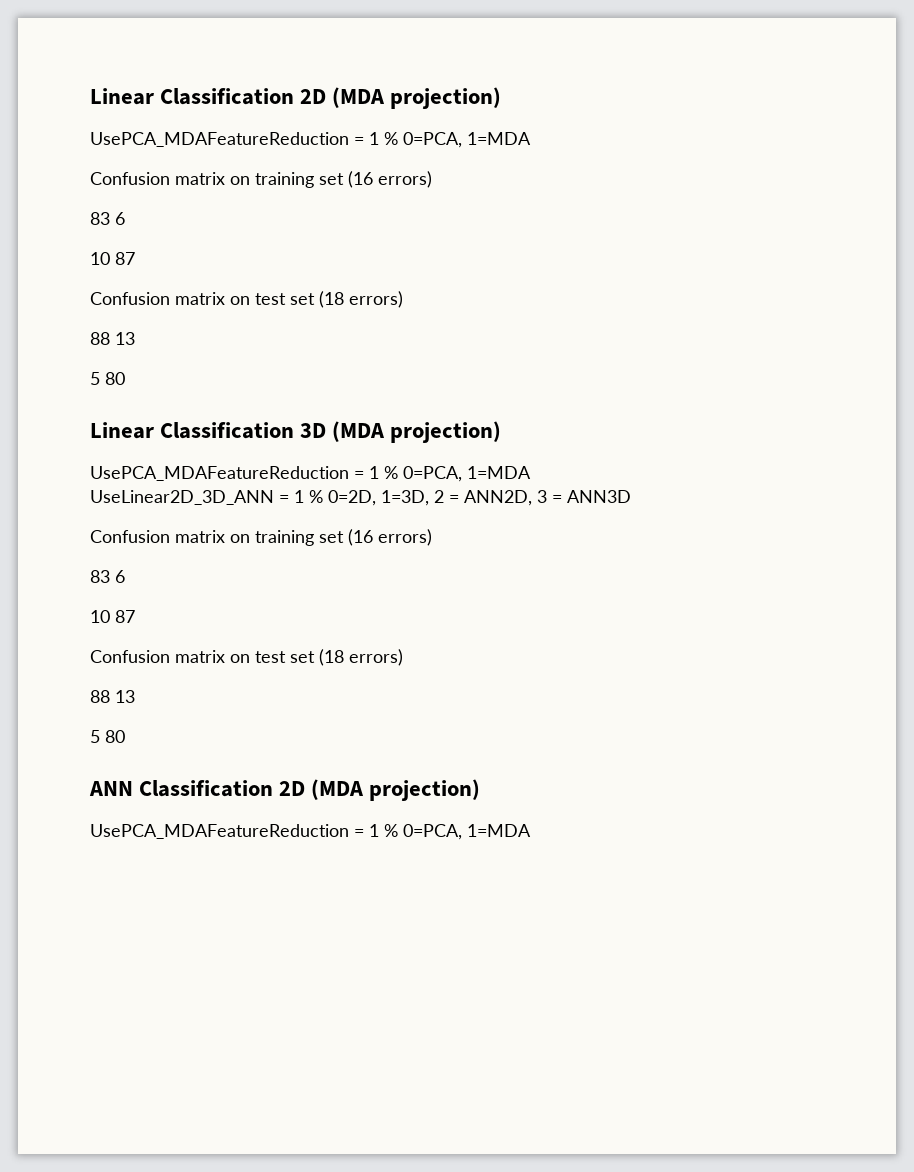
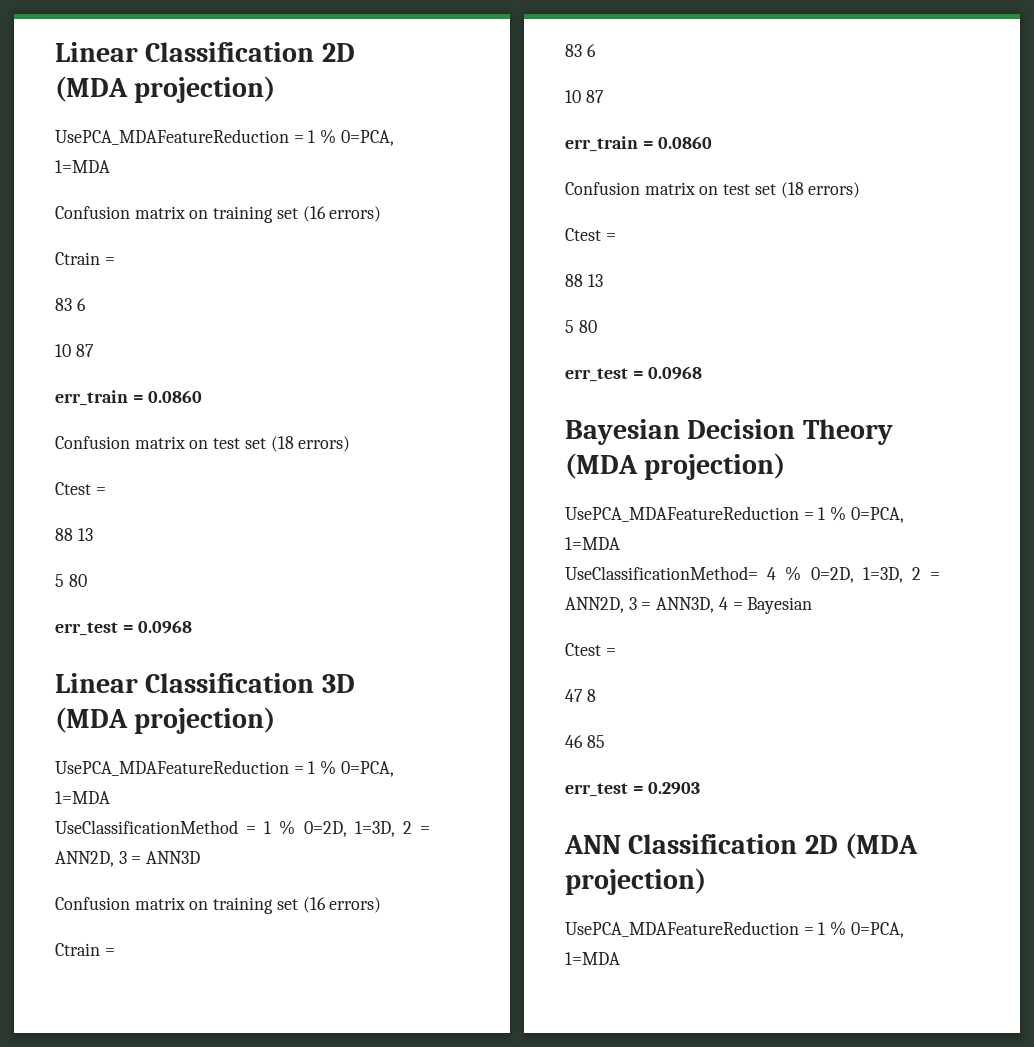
[90,212,125,225] [90,252,135,265] [90,291,403,308] [90,332,135,345] [90,372,125,385] // 83 6 // 10 87 // Confusion matrix on test set (18 errors) // 88 13 // 5 80 -> [55,252,115,265] [55,298,86,311] [55,344,94,357] [55,390,203,406] [55,436,351,452] [55,482,106,495] [55,528,93,541] [55,574,87,587] [55,620,193,636] // Ctrain = // 83 6 // 10 87 // err_train = 0.0860 // Confusion matrix on test set (18 errors) // Ctest = // 88 13 // 5 80 // err_test = 0.0968
[90,490,274,505] UseLinear2D_3D_ANN -> [55,820,238,834] UseClassificationMethod
[90,570,125,583] [90,610,135,623] [90,649,403,666] [90,690,135,703] [90,730,125,743] // 83 6 // 10 87 // Confusion matrix on test set (18 errors) // 88 13 // 5 80 -> [55,943,115,956] [565,44,596,57] [565,90,604,103] [565,136,713,152] [565,182,861,198] [565,228,616,241] [565,274,603,287] [565,320,597,333] [565,366,703,382] [565,419,893,445] [565,453,786,480] [565,506,904,523] [565,537,620,550] [565,566,940,583] [565,597,813,614] [565,643,616,656] [565,689,596,702] [565,735,605,748] [565,782,701,797] // Ctrain = // 83 6 // 10 87 // err_train = 0.0860 // Confusion matrix on test set (18 errors) // Ctest = // 88 13 // 5 80 // err_test = 0.0968 // Bayesian Decision Theory (MDA projection) // UsePCA_MDAFeatureReduction = 1 % 0=PCA, 1=MDA // UseClassificationMethod= 4 % 0=2D, 1=3D, 2 = ANN2D, 3 = ANN3D, 4 = Bayesian // Ctest = // 47 8 // 46 85 // err_test = 0.2903

